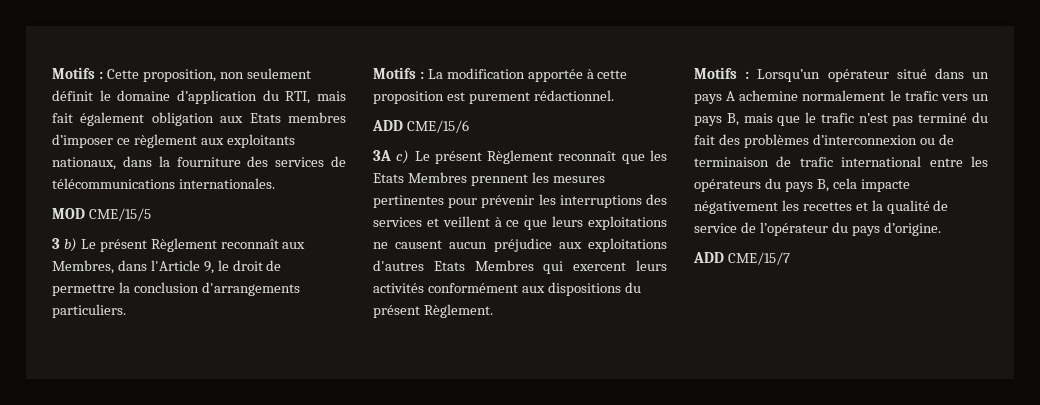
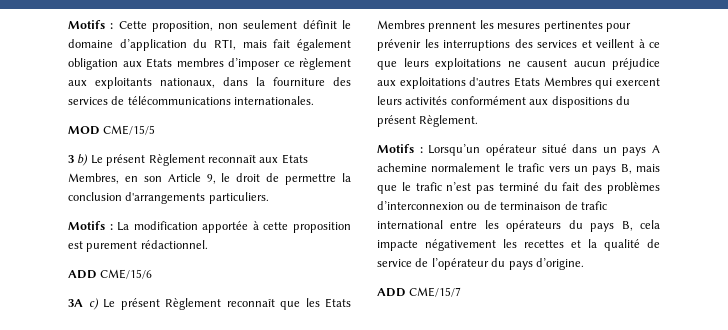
[52,260,200,274] Membres, dans l'Article -> [281,154,308,164] [68,173,201,184] Etats Membres, en son Article

